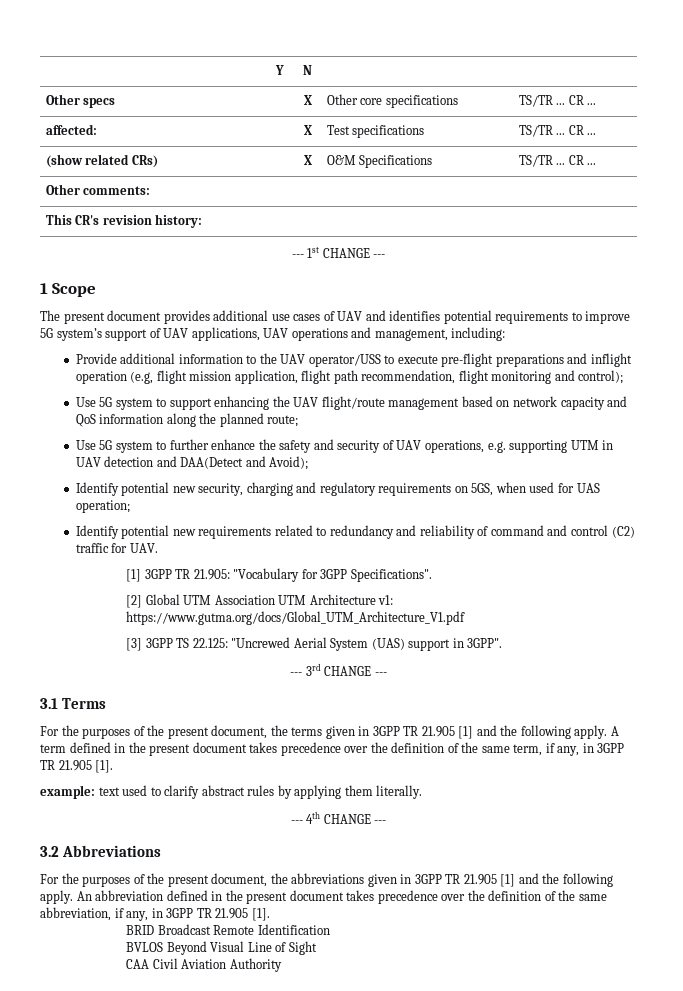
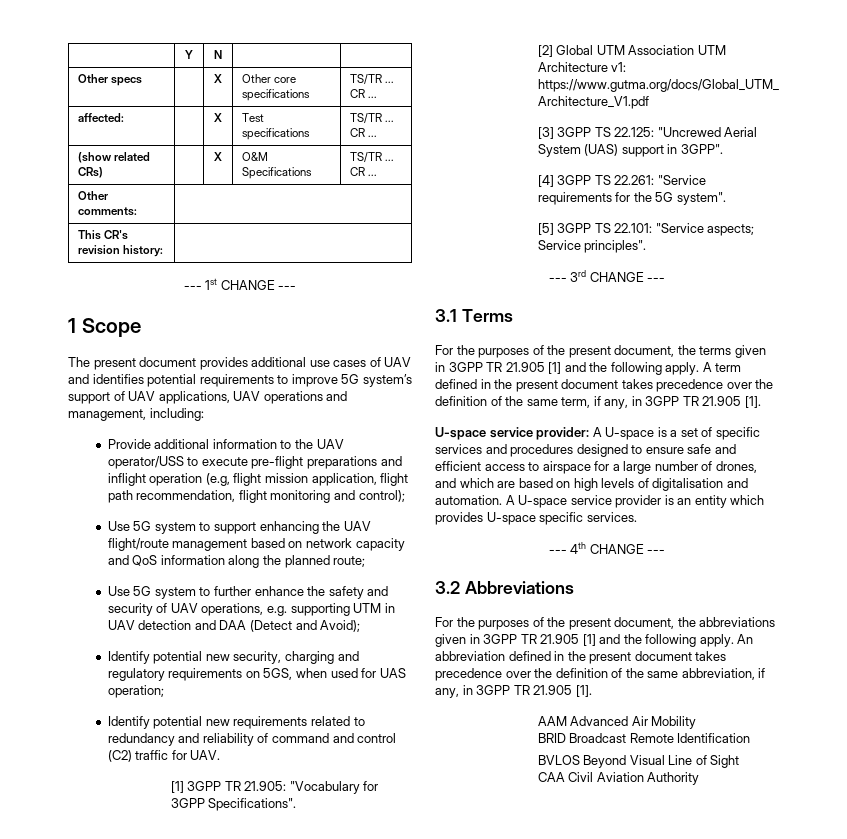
[180,457,244,469] DAA(Detect -> [219,620,292,632] DAA (Detect
(503, 643) none -> [537,175,706,187] [537,192,726,205] [537,223,755,236] [537,240,647,253] // [4] 3GPP TS 22.261: "Service requirements for the 5G system". // [5] 3GPP TS 22.101: "Service aspects; Service principles".
[40,785,423,799] example: text used to clarify abstract rules by applying them literally. -> [435,427,760,440] [435,444,736,457] [435,461,757,474] [435,478,748,491] [435,495,765,508] [435,512,637,525] U-space service provider: A U-space is a set of specific services and procedures designed to ensure safe and efficient access to airspace for a large number of drones, and which are based on high levels of digitalisation and automation. A U-space service provider is an entity which provides U-space specific services.
(270, 914) none -> [537,716,697,729] // AAM Advanced Air Mobility

